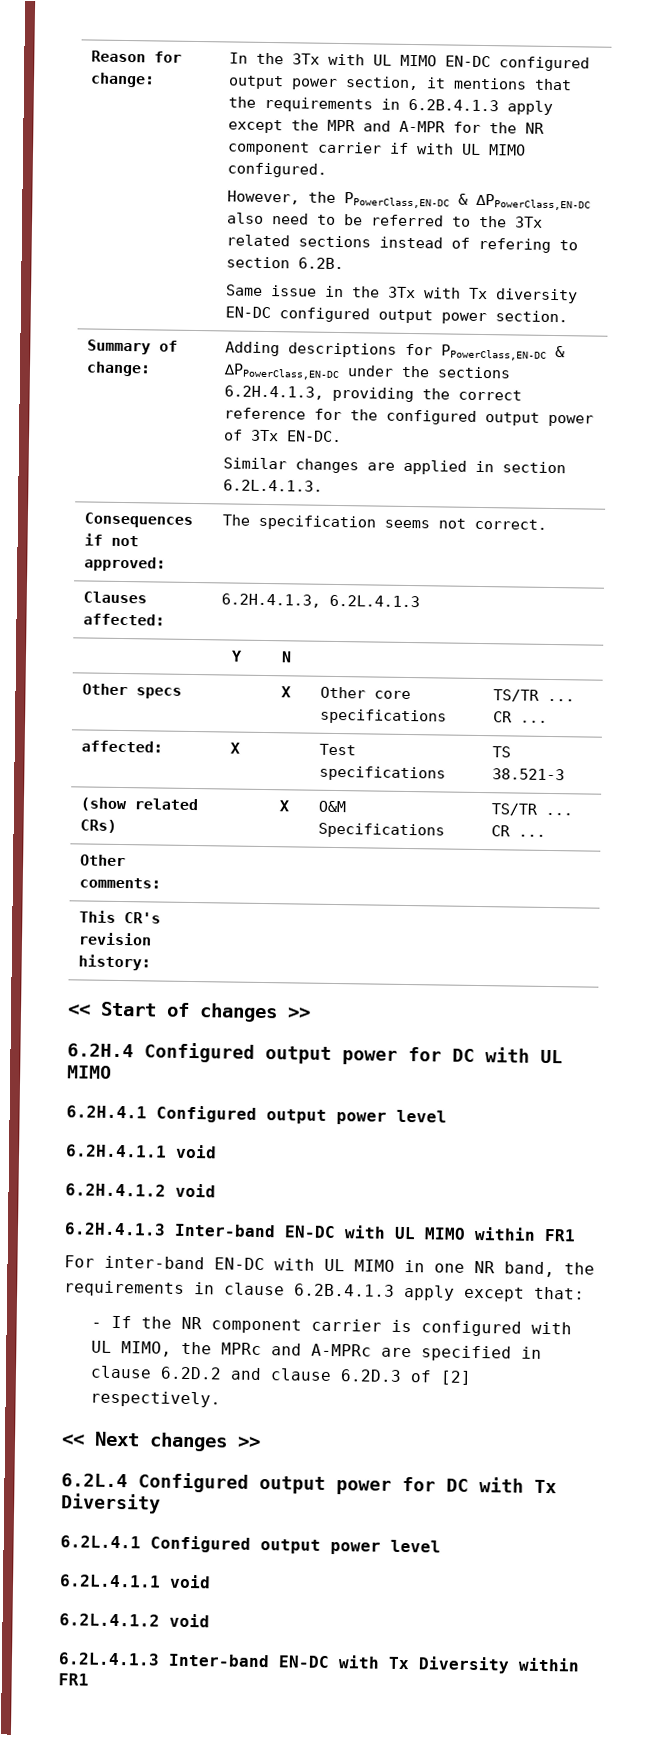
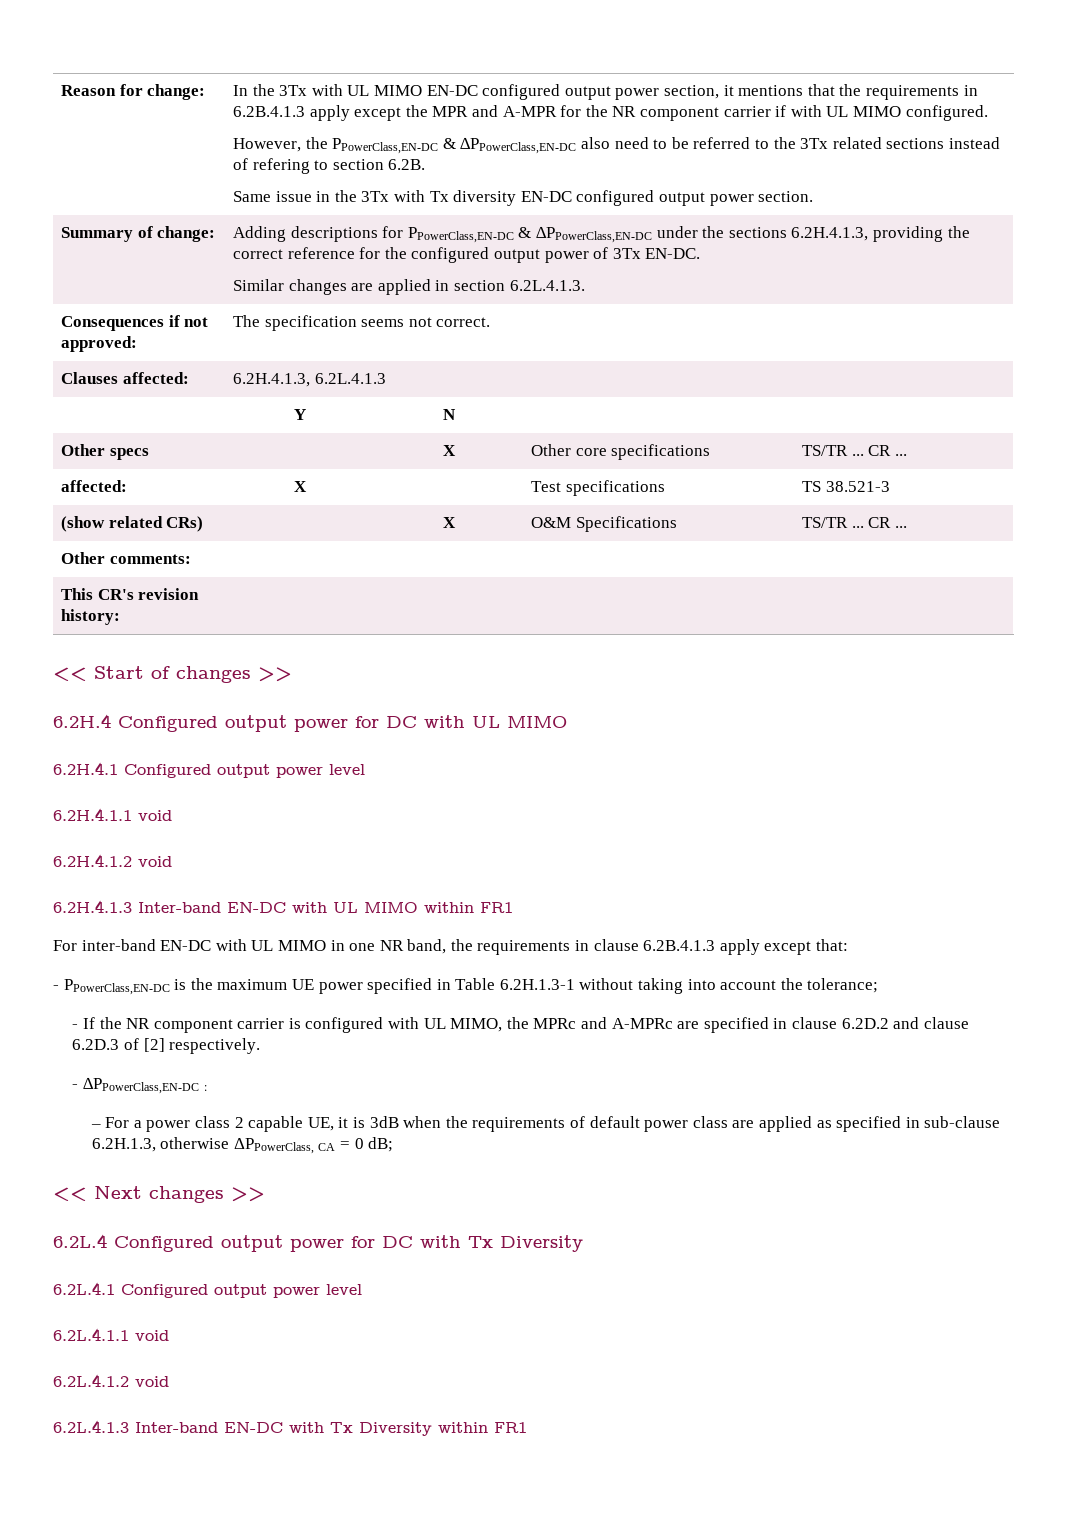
(585, 1293) none -> [53,978,879,995] // - PPowerClass,EN-DC is the maximum UE power specified in Table 6.2H.1.3-1 without taking into account the tolerance;
(222, 1399) none -> [72,1077,207,1094] [90,1116,1001,1132] [91,1137,394,1154] // - ∆PPowerClass,EN-DC : // – For a power class 2 capable UE, it is 3dB when the requirements of default power class are applied as specified in sub-clause 6.2H.1.3, otherwise ΔPPowerClass, CA = 0 dB;

